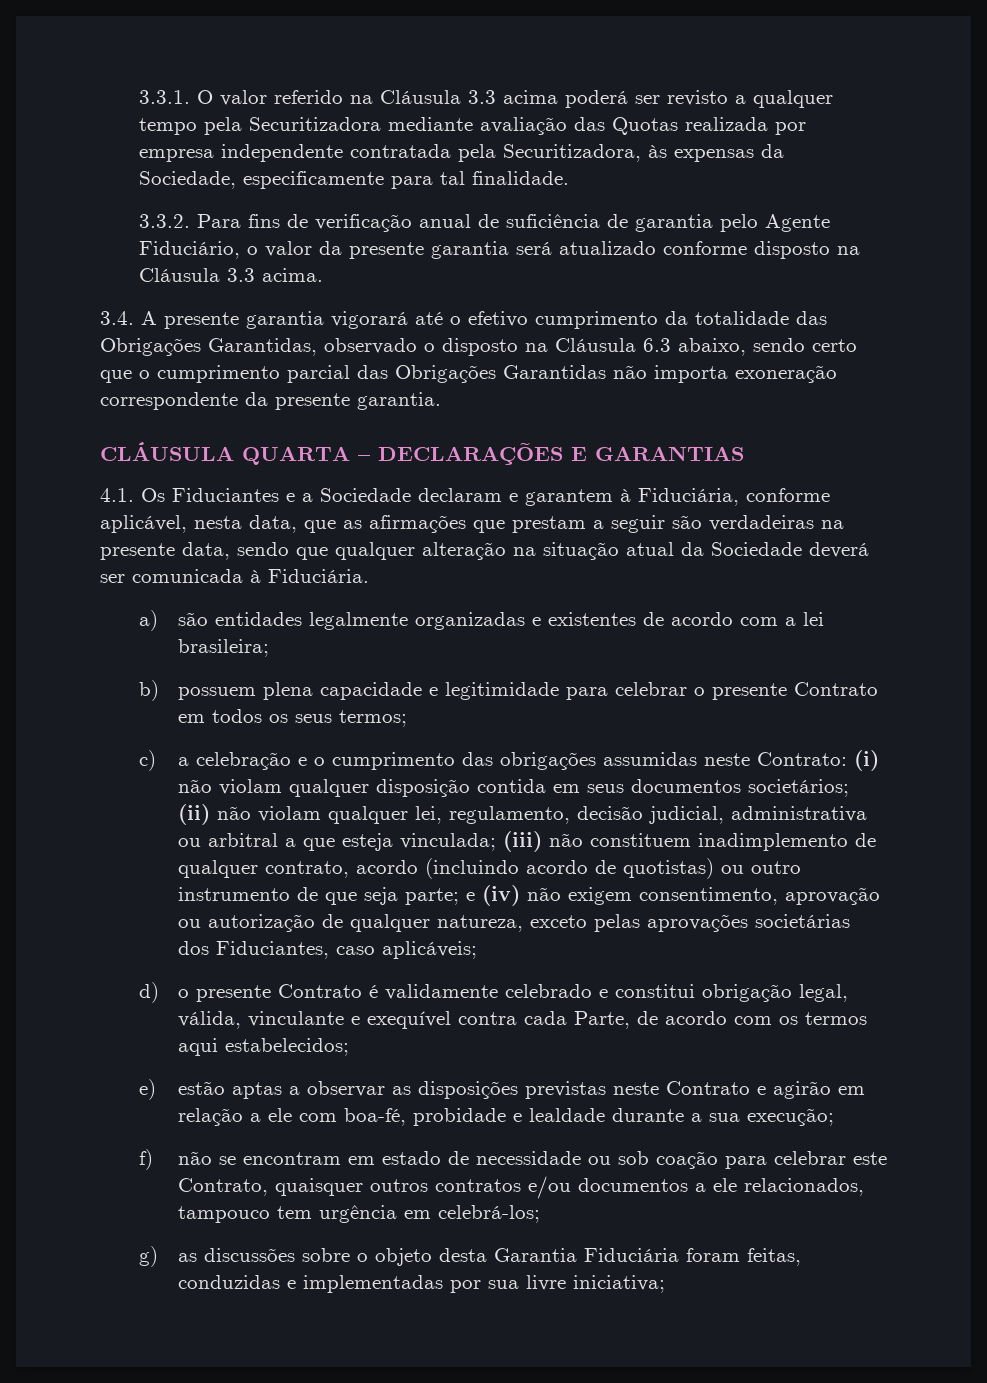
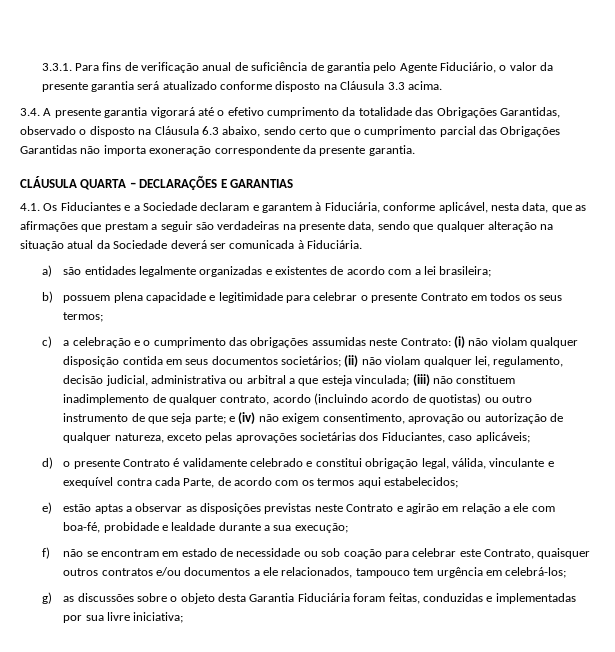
[196,90,833,108] [138,117,806,135] [138,144,784,162] [138,171,569,189] [138,214,190,228] O valor referido na Cláusula 3.3 acima poderá ser revisto a qualquer tempo pela Securitizadora mediante avaliação das Quotas realizada por empresa independente contratada pela Securitizadora, às expensas da Sociedade, especificamente para tal finalidade. // 3.3.2. -> (72, 67) none

